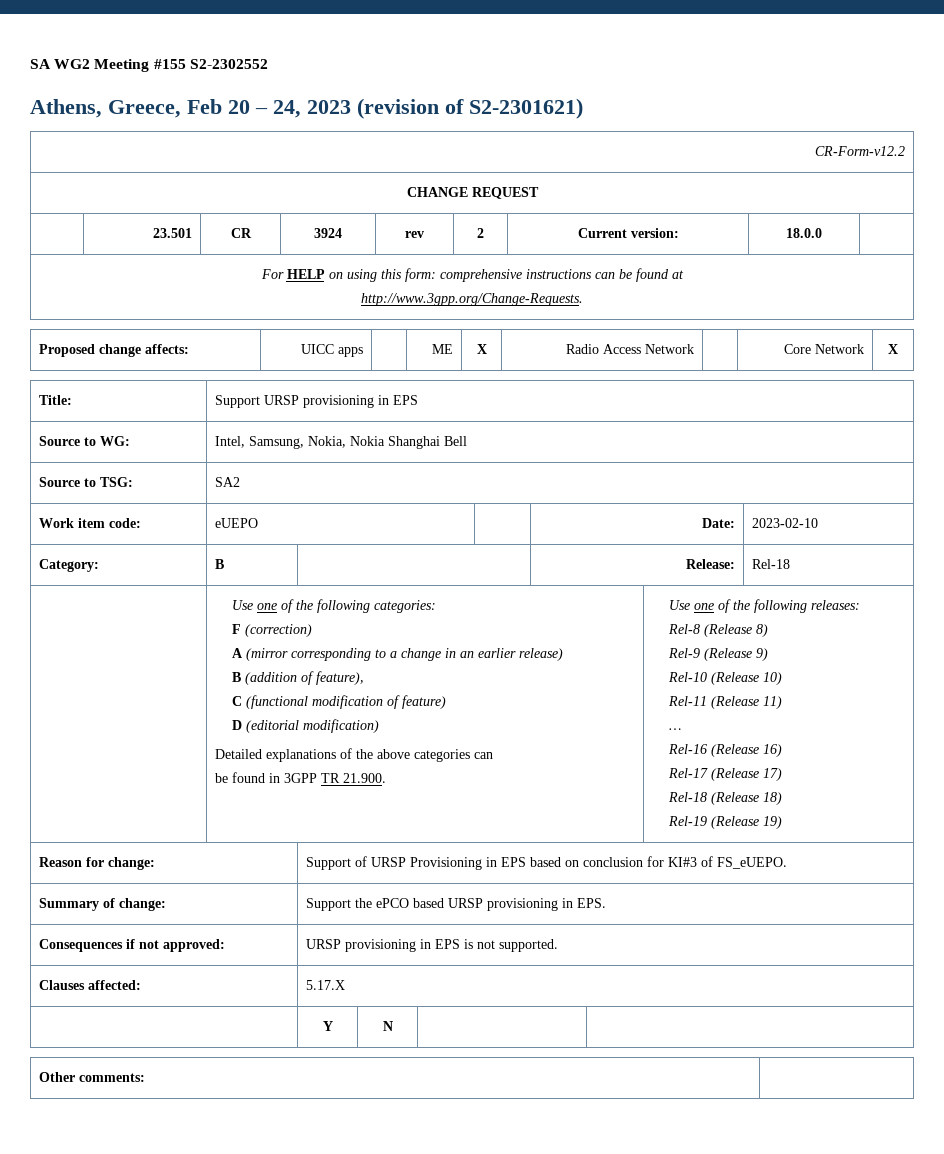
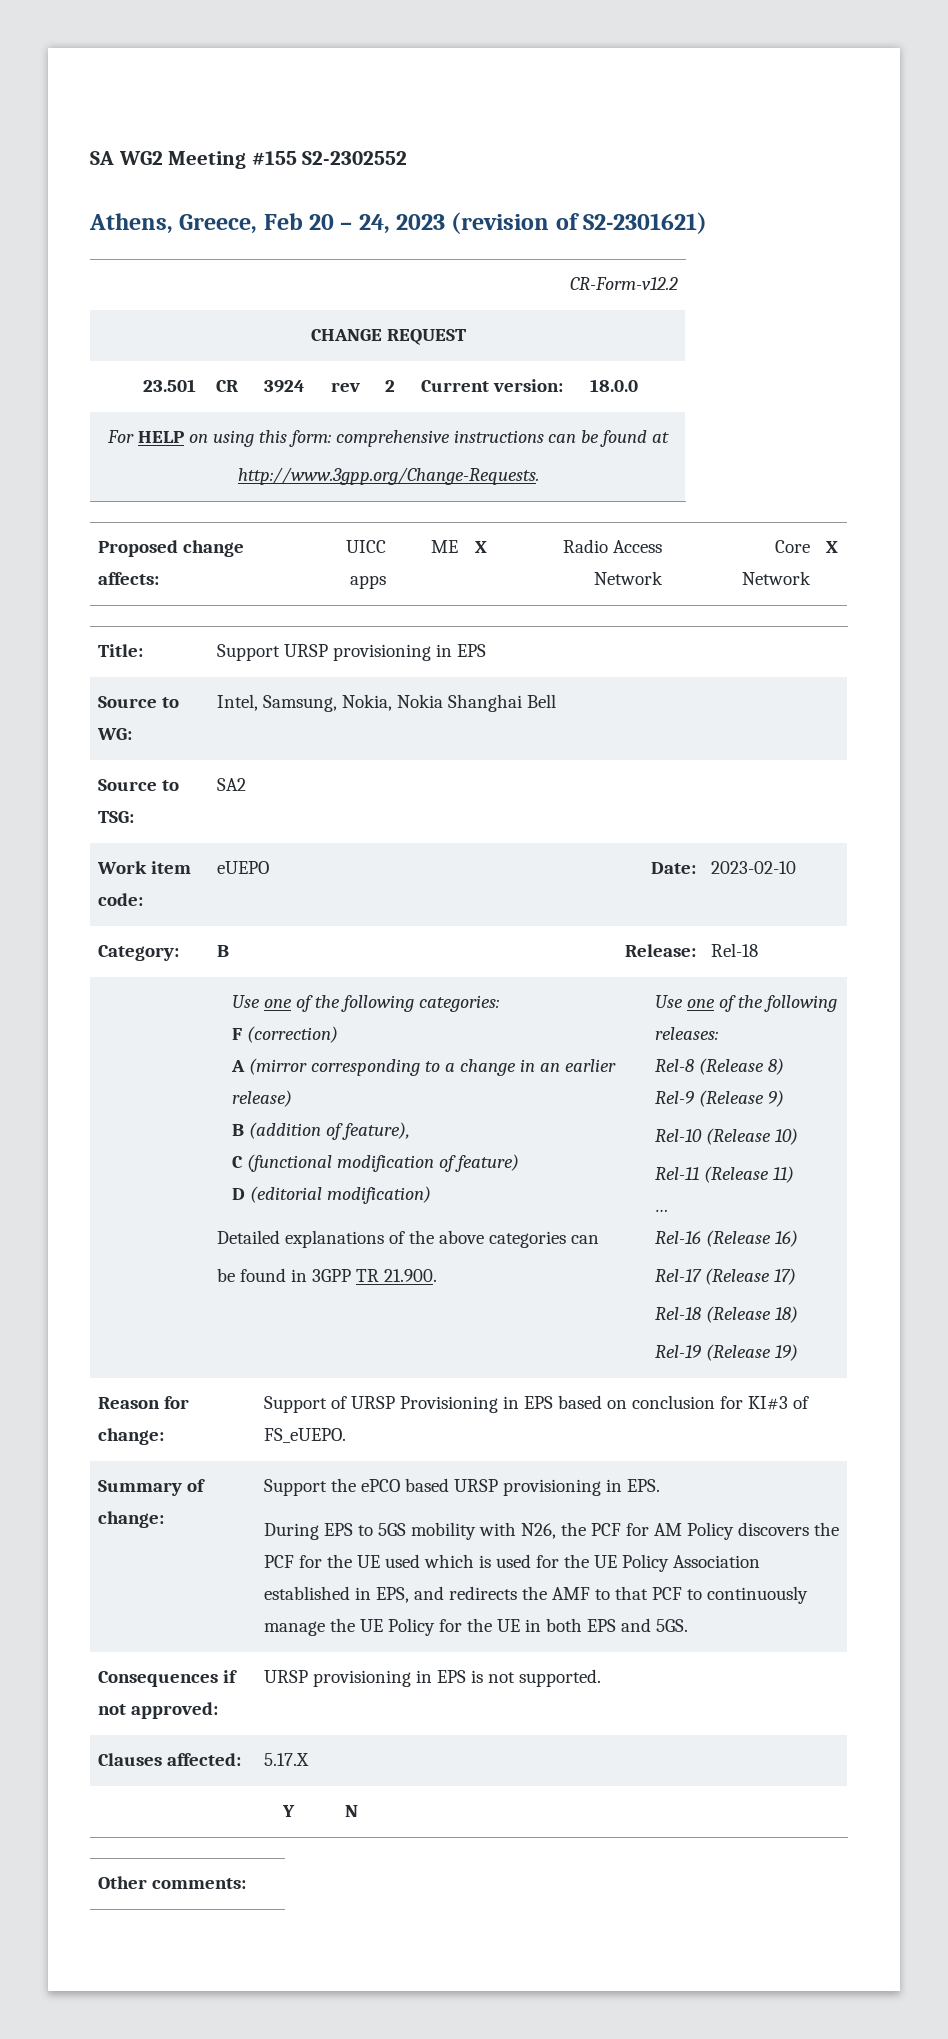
(607, 903) none -> [264,1522,840,1540] [264,1554,761,1572] [264,1586,809,1604] [264,1618,689,1636] // During EPS to 5GS mobility with N26, the PCF for AM Policy discovers the PCF for the UE used which is used for the UE Policy Association established in EPS, and redirects the AMF to that PCF to continuously manage the UE Policy for the UE in both EPS and 5GS.

